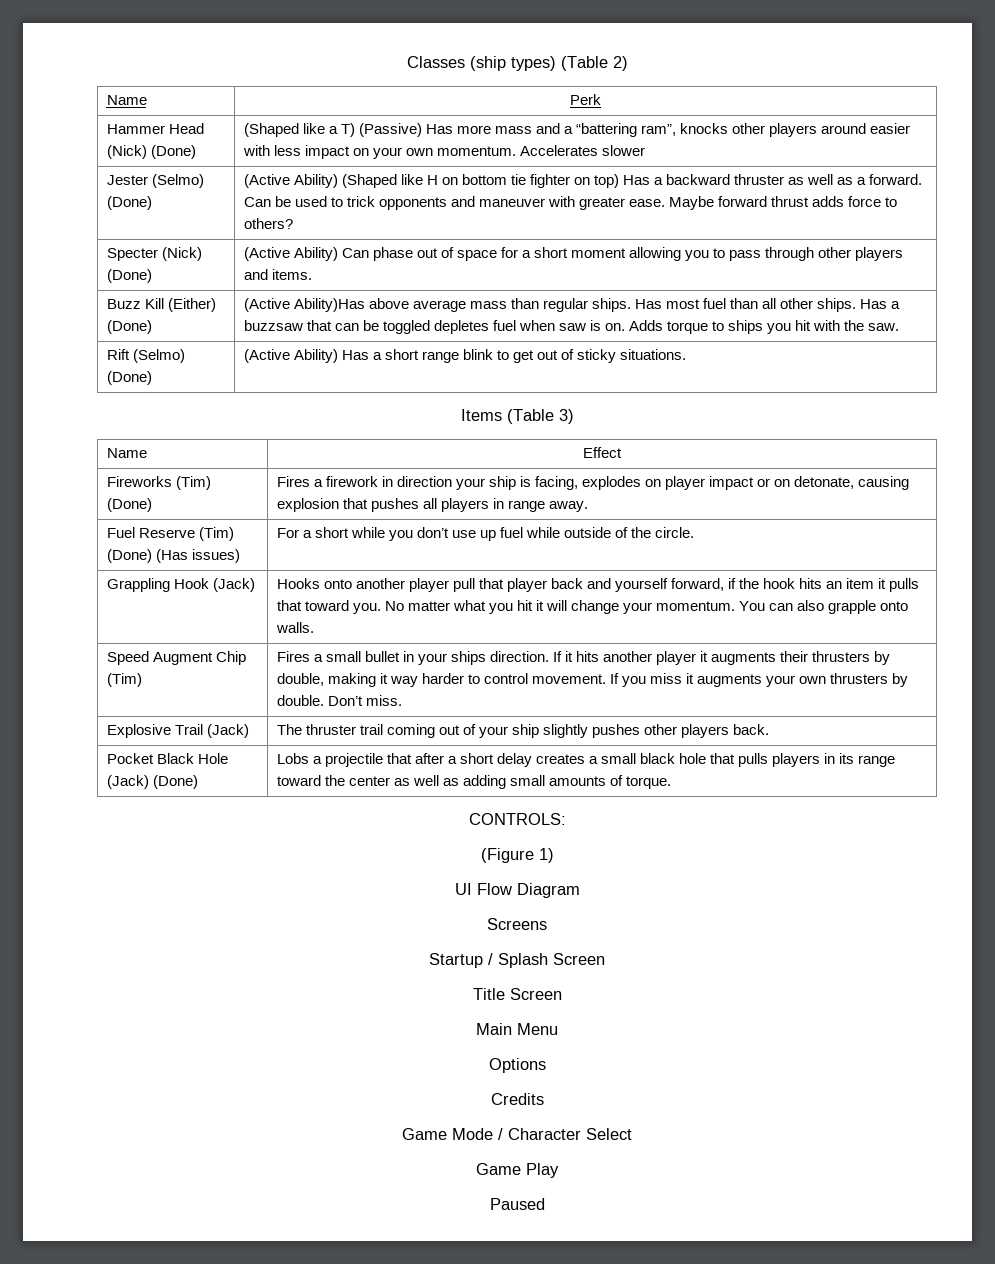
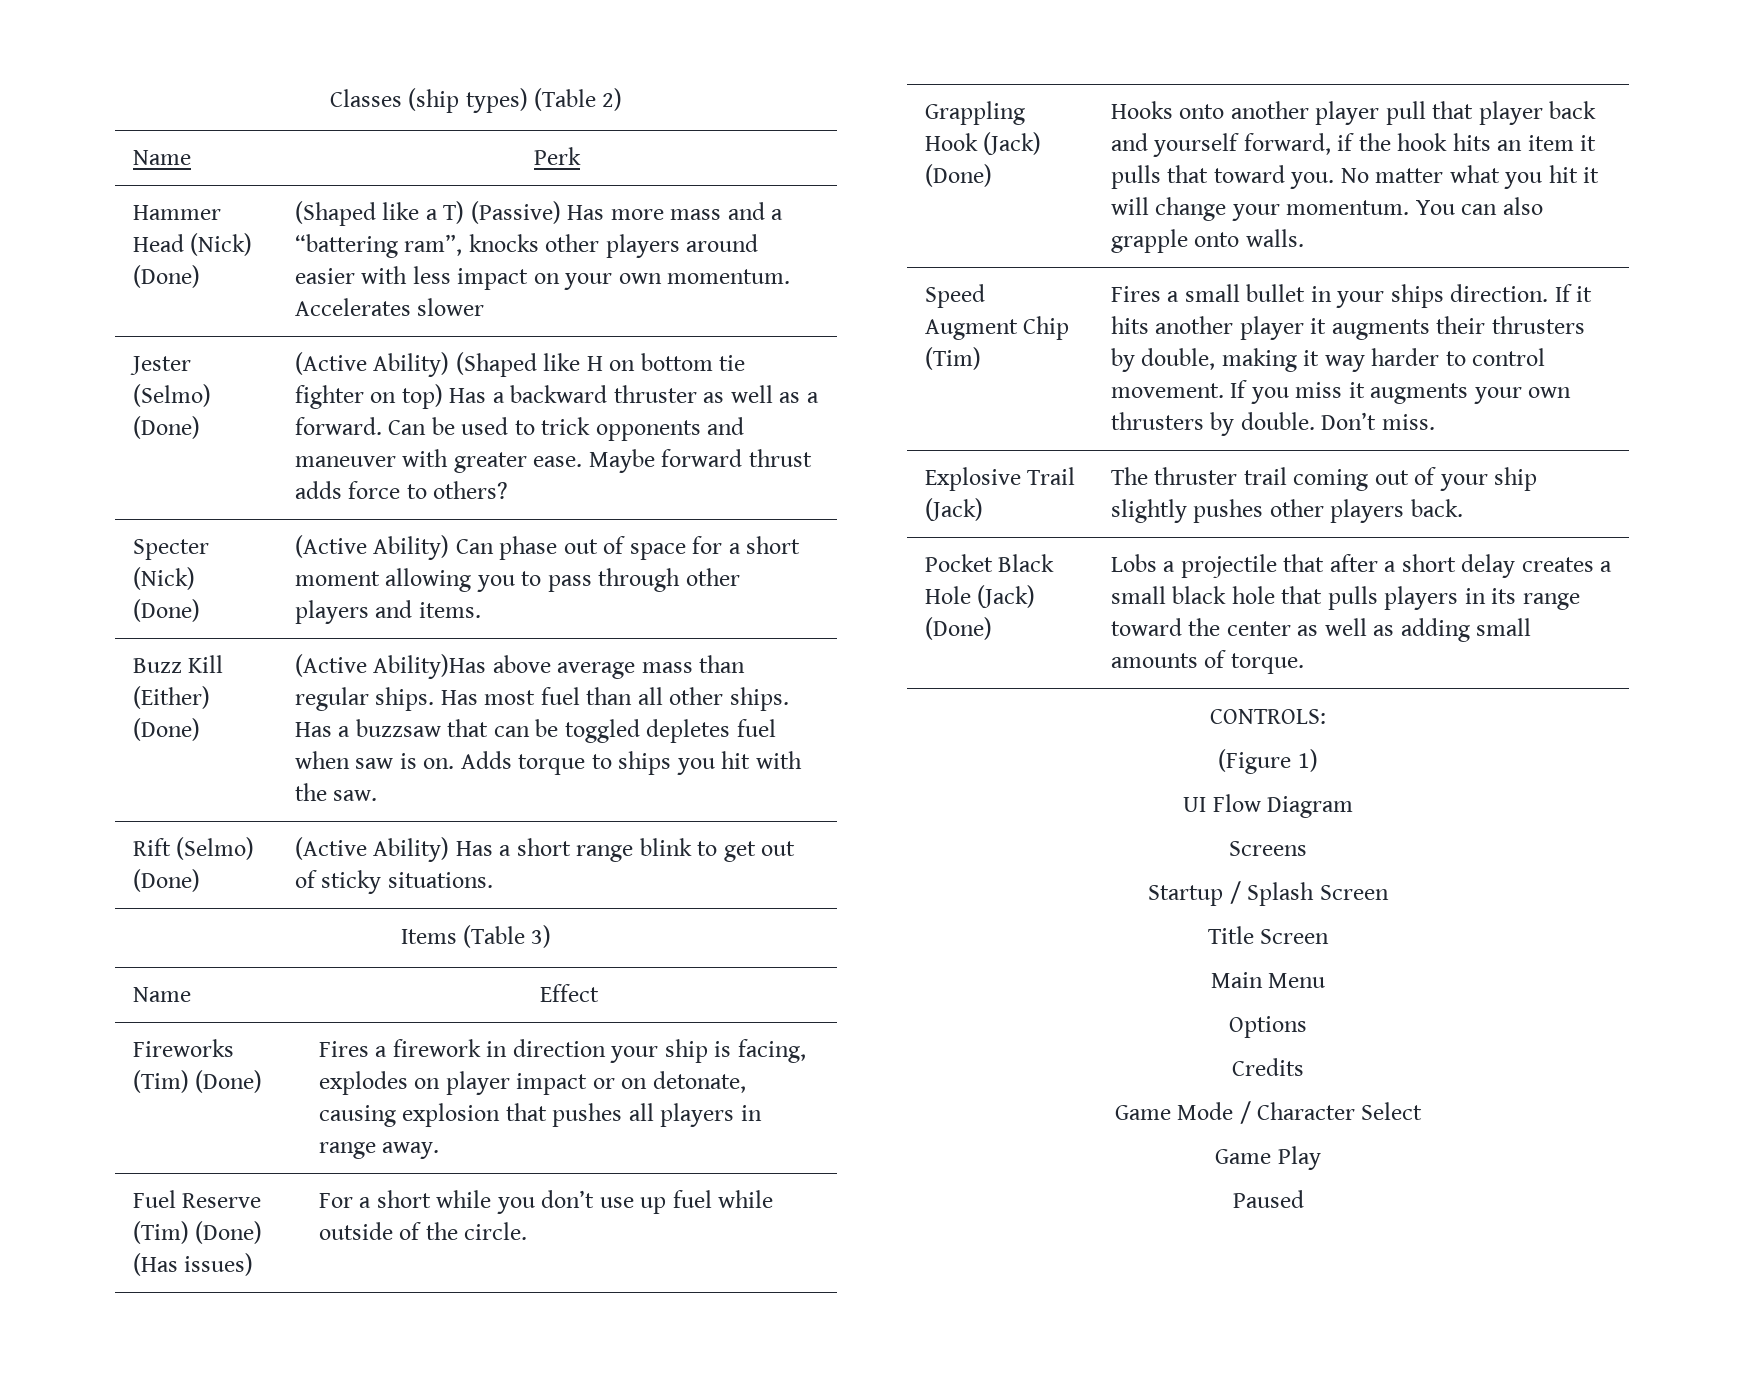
(255, 585) none -> [924,164,992,187] (Done)

